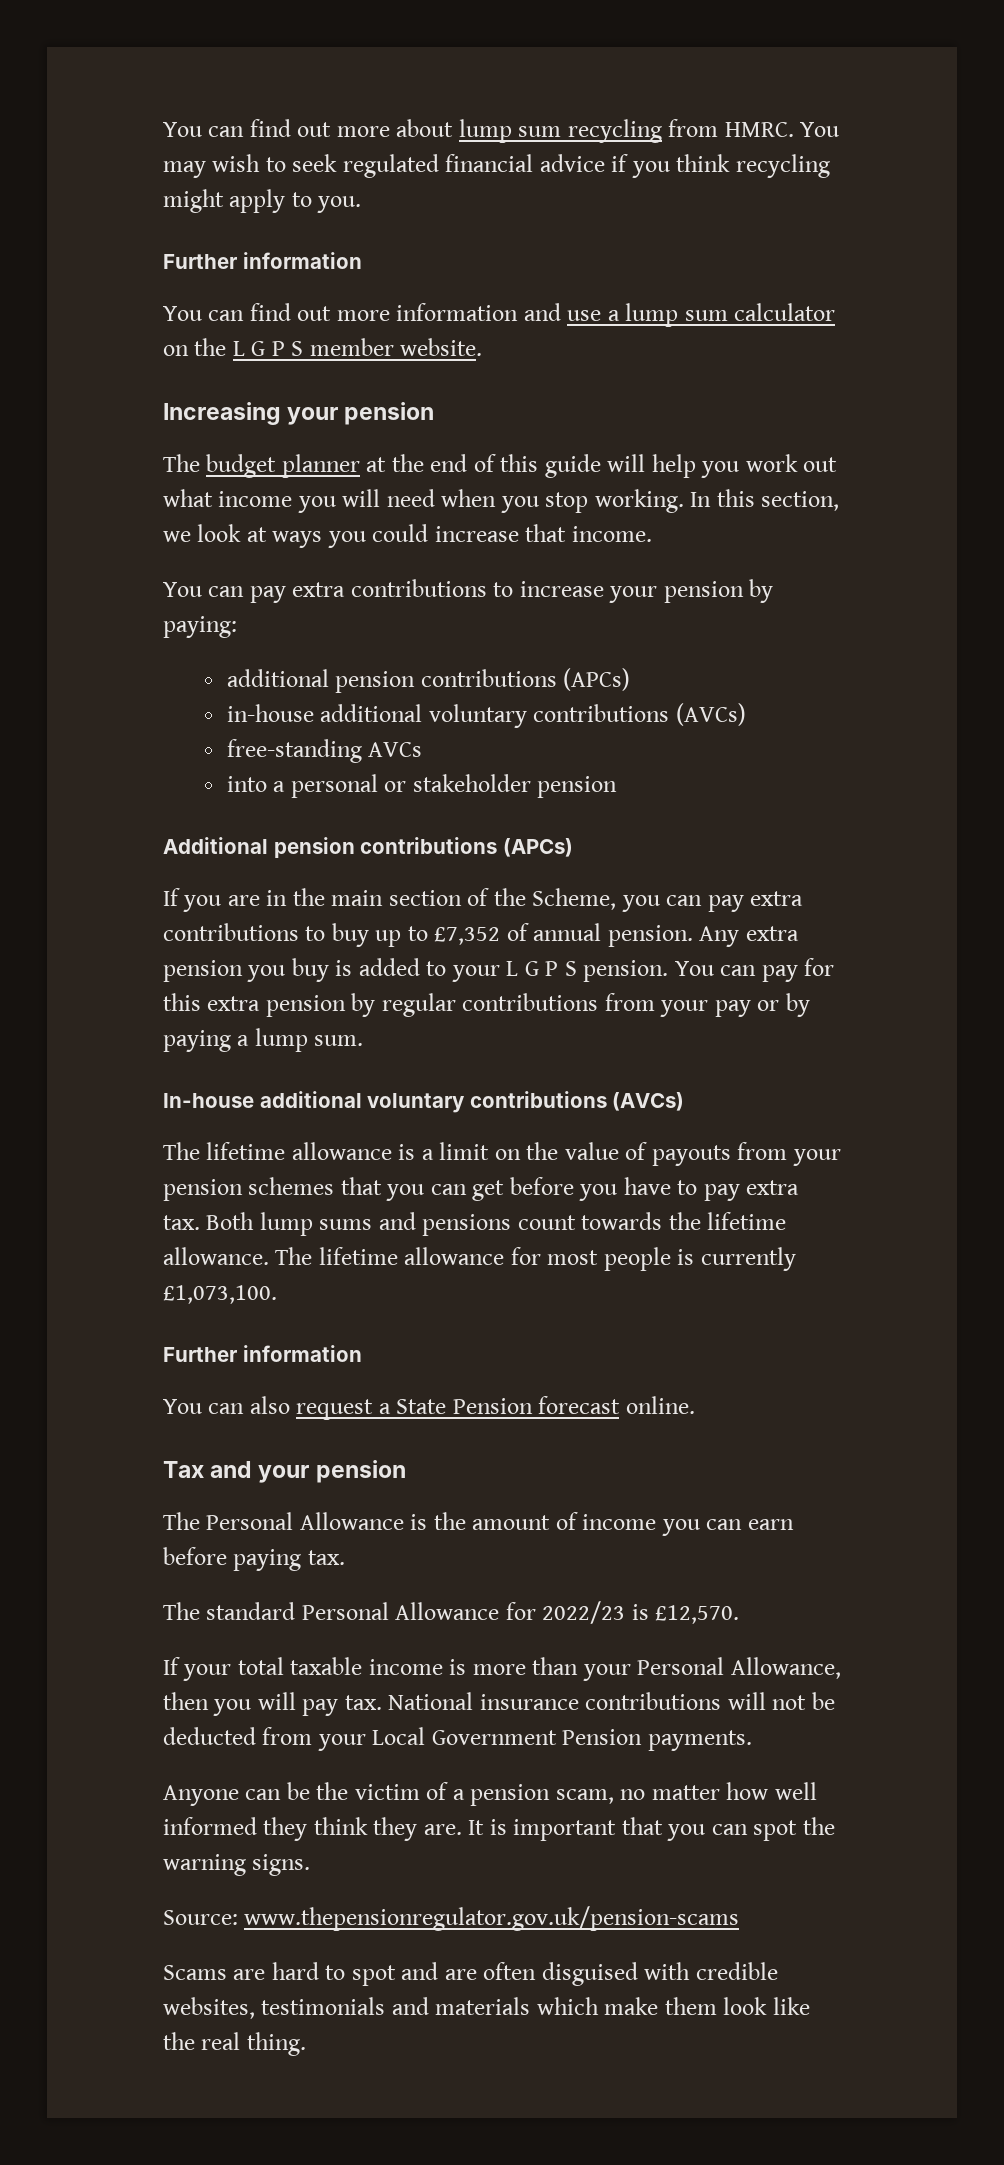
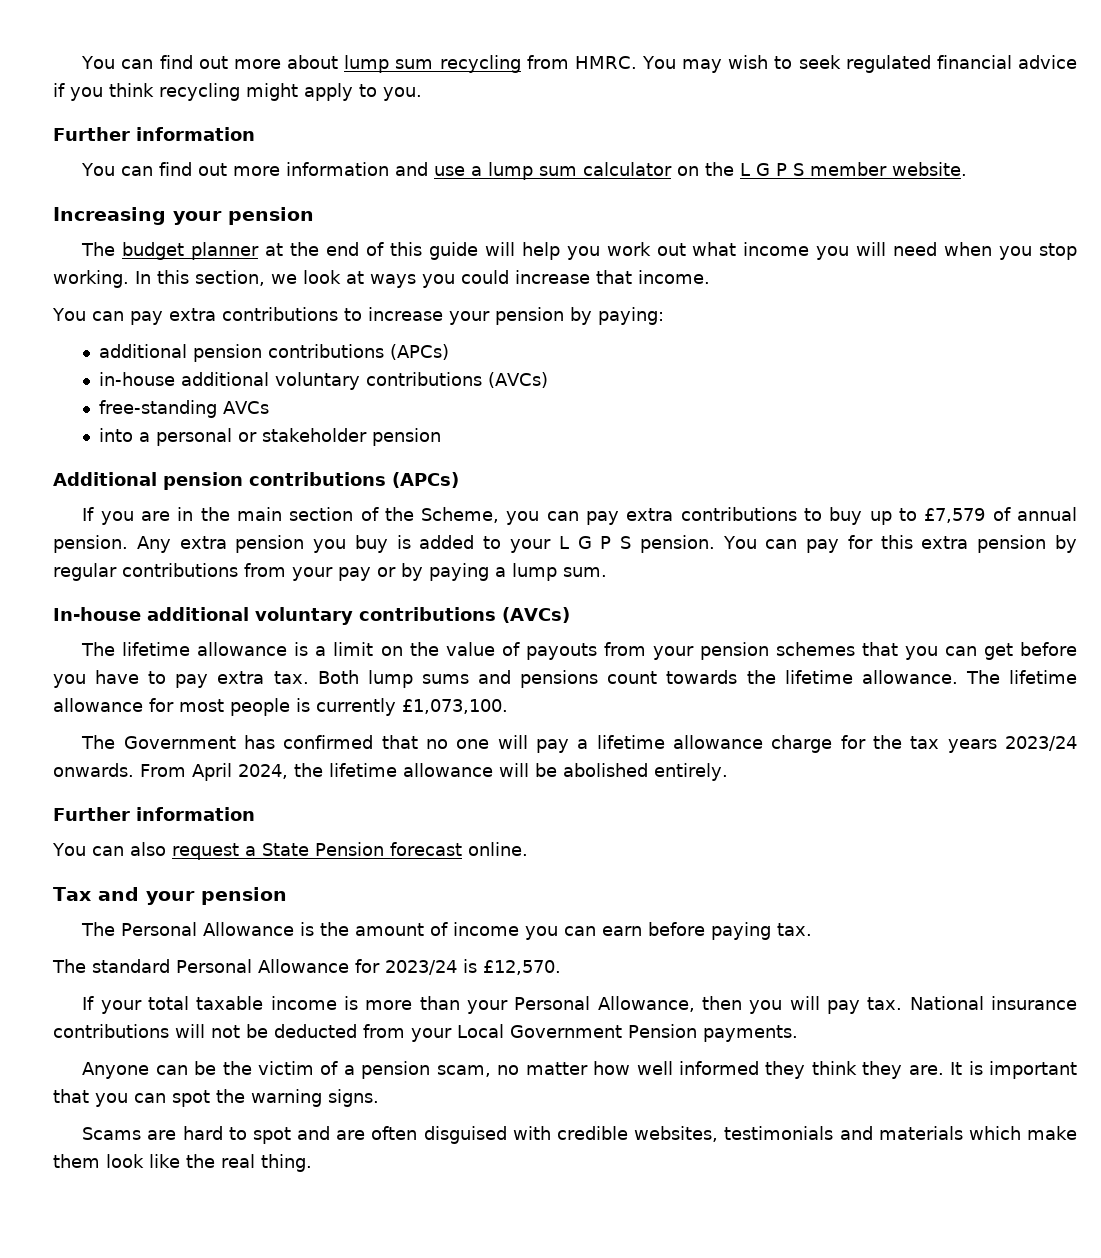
[434,927,501,945] £7,352 -> [924,508,986,523] £7,579
(277, 1294) none -> [81,735,1078,753] [53,763,728,781] // The Government has confirmed that no one will pay a lifetime allowance charge for the tax years 2023/24 onwards. From April 2024, the lifetime allowance will be abolished entirely.
[542,1601,626,1624] 2022/23 -> [385,960,457,975] 2023/24
[163,1906,740,1931] // Source: www.thepensionregulator.gov.uk/pension-scams -> (379, 1098) none

